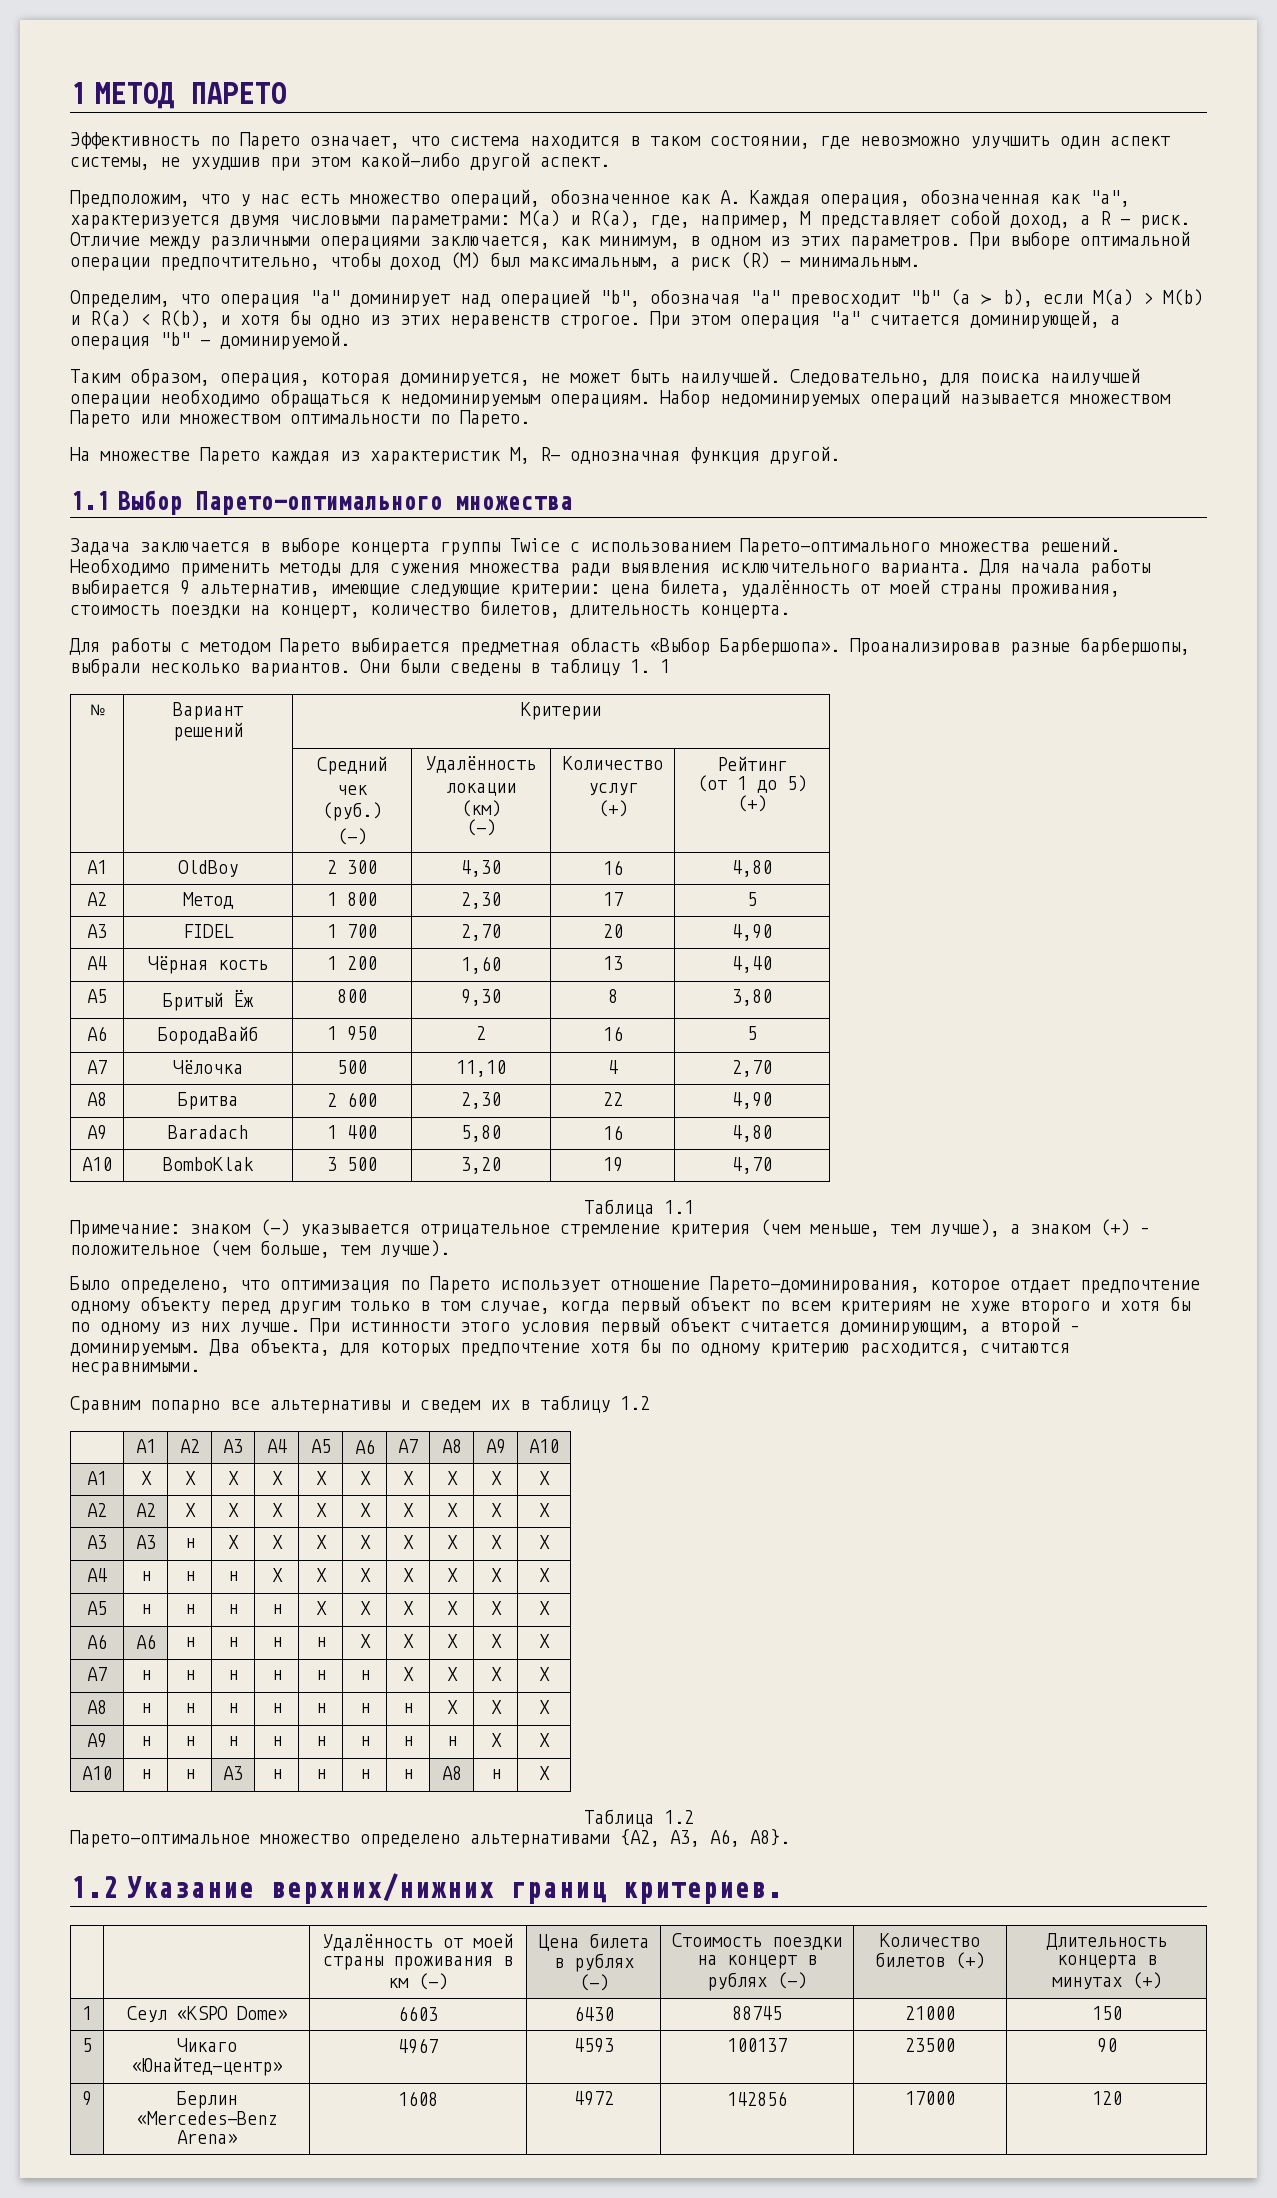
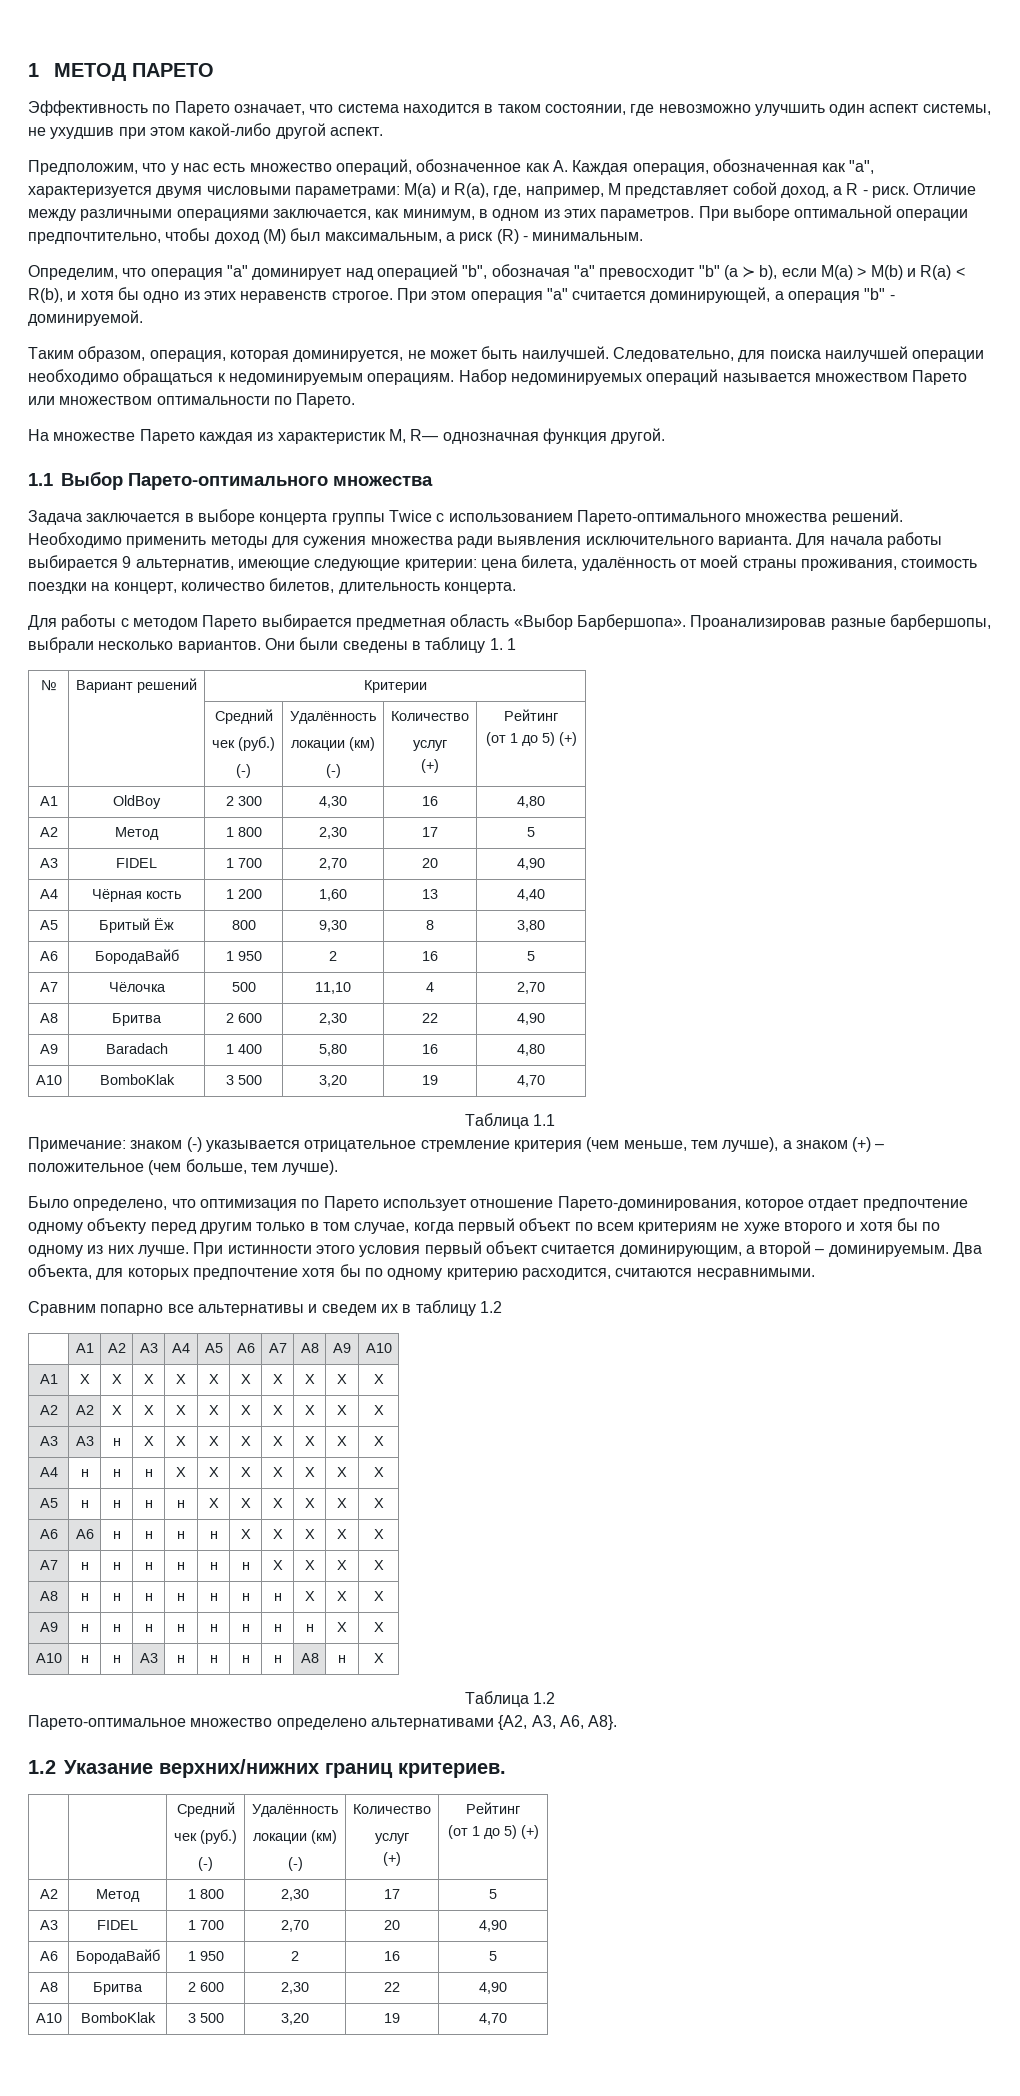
[323,1933,513,1951] [323,1956,513,1970] [387,1973,448,1990] [538,1933,649,1951] [553,1953,634,1972] [578,1974,609,1991] [672,1933,842,1950] [697,1955,817,1969] [707,1972,807,1991] [880,1933,980,1947] [875,1952,985,1969] [1045,1933,1167,1950] [1056,1955,1157,1969] [1051,1972,1162,1990] [82,2006,92,2020] [126,2006,287,2023] [397,2006,438,2021] [573,2006,614,2021] [732,2006,782,2020] [905,2006,955,2020] [1091,2006,1122,2020] [82,2038,92,2052] [176,2038,237,2052] [131,2057,282,2076] [397,2038,438,2054] [573,2038,614,2053] [727,2038,787,2052] [905,2038,955,2052] [1096,2038,1117,2053] [82,2091,92,2106] [176,2091,237,2109] [136,2111,277,2125] [176,2130,237,2144] [397,2091,438,2106] [573,2091,614,2106] [727,2091,787,2106] [905,2091,955,2105] [1091,2091,1122,2105] Удалённость от моей страны проживания в км (-) | Цена билета в рублях (-) | Стоимость поездки на концерт в рублях (-) | Количество билетов (+) | Длительность концерта в минутах (+) // 1 | Сеул «KSPO Dome» | 6603 | 6430 | 88745 | 21000 | 150 // 5 | Чикаго «Юнайтед-центр» | 4967 | 4593 | 100137 | 23500 | 90 // 9 | Берлин «Mercedes-Benz Arena» | 1608 | 4972 | 142856 | 17000 | 120 -> [176,1802,235,1817] [174,1829,237,1844] [198,1857,213,1871] [251,1804,339,1817] [253,1830,337,1844] [287,1857,303,1871] [353,1804,431,1814] [375,1833,409,1844] [383,1852,401,1866] [466,1802,520,1814] [447,1825,539,1839] [39,1889,58,1899] [96,1889,140,1902] [187,1889,224,1899] [281,1889,309,1901] [384,1889,400,1899] [489,1889,497,1899] [39,1920,58,1930] [97,1920,138,1930] [187,1920,224,1930] [281,1920,309,1932] [384,1920,400,1930] [479,1920,507,1932] [39,1951,58,1961] [75,1949,160,1964] [187,1951,224,1961] [291,1951,299,1961] [384,1951,400,1961] [489,1951,497,1961] [39,1982,58,1992] [93,1982,143,1995] [187,1982,224,1992] [281,1982,309,1994] [384,1982,400,1992] [479,1982,507,1994] [35,2013,62,2023] [80,2012,156,2023] [187,2013,224,2023] [281,2013,309,2025] [384,2013,400,2023] [479,2013,507,2025] Средний // чек (руб.) // (-) | Удалённость // локации (км) // (-) | Количество // услуг // (+) | Рейтинг // (от 1 до 5) (+) // A2 | Метод | 1 800 | 2,30 | 17 | 5 // A3 | FIDEL | 1 700 | 2,70 | 20 | 4,90 // A6 | БородаВайб | 1 950 | 2 | 16 | 5 // A8 | Бритва | 2 600 | 2,30 | 22 | 4,90 // A10 | BomboKlak | 3 500 | 3,20 | 19 | 4,70

